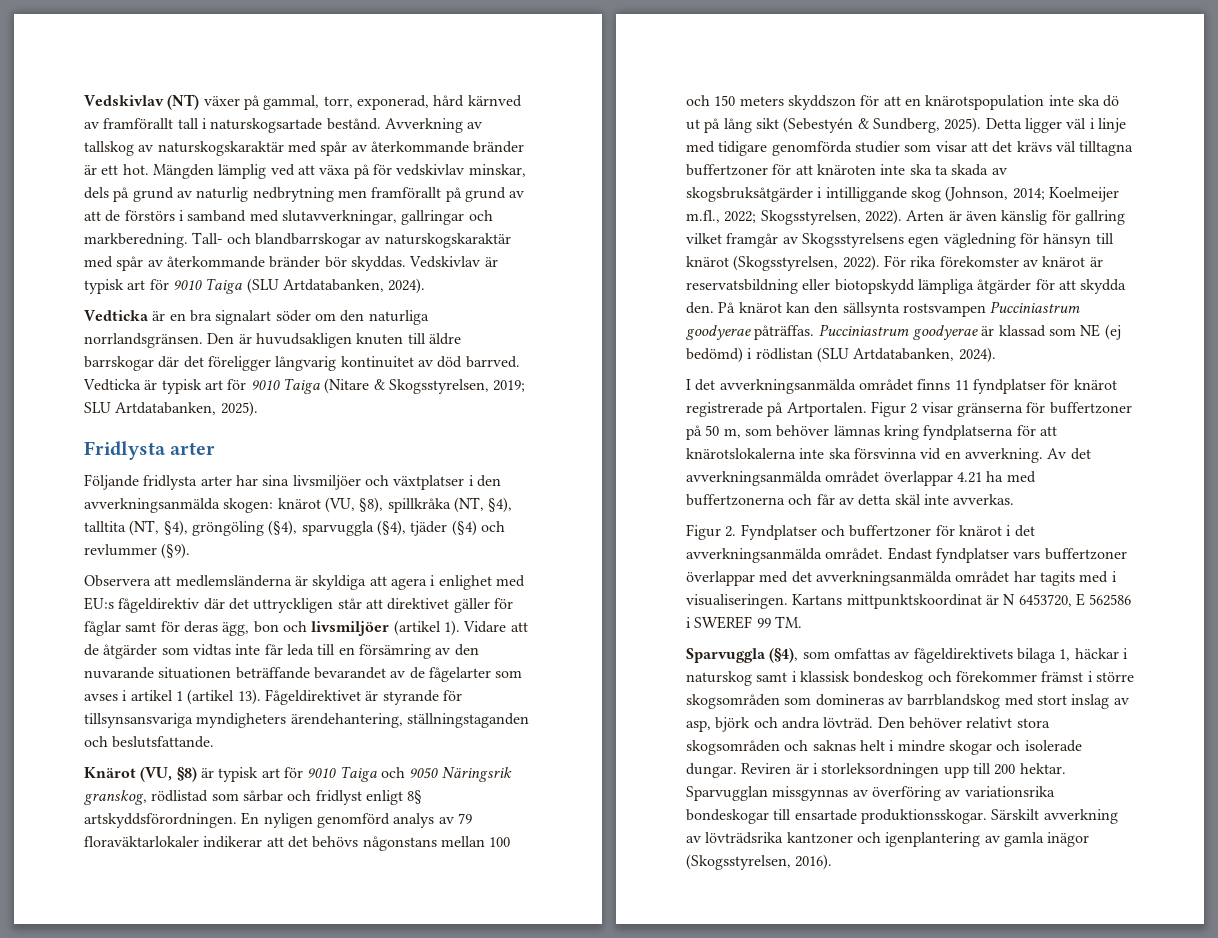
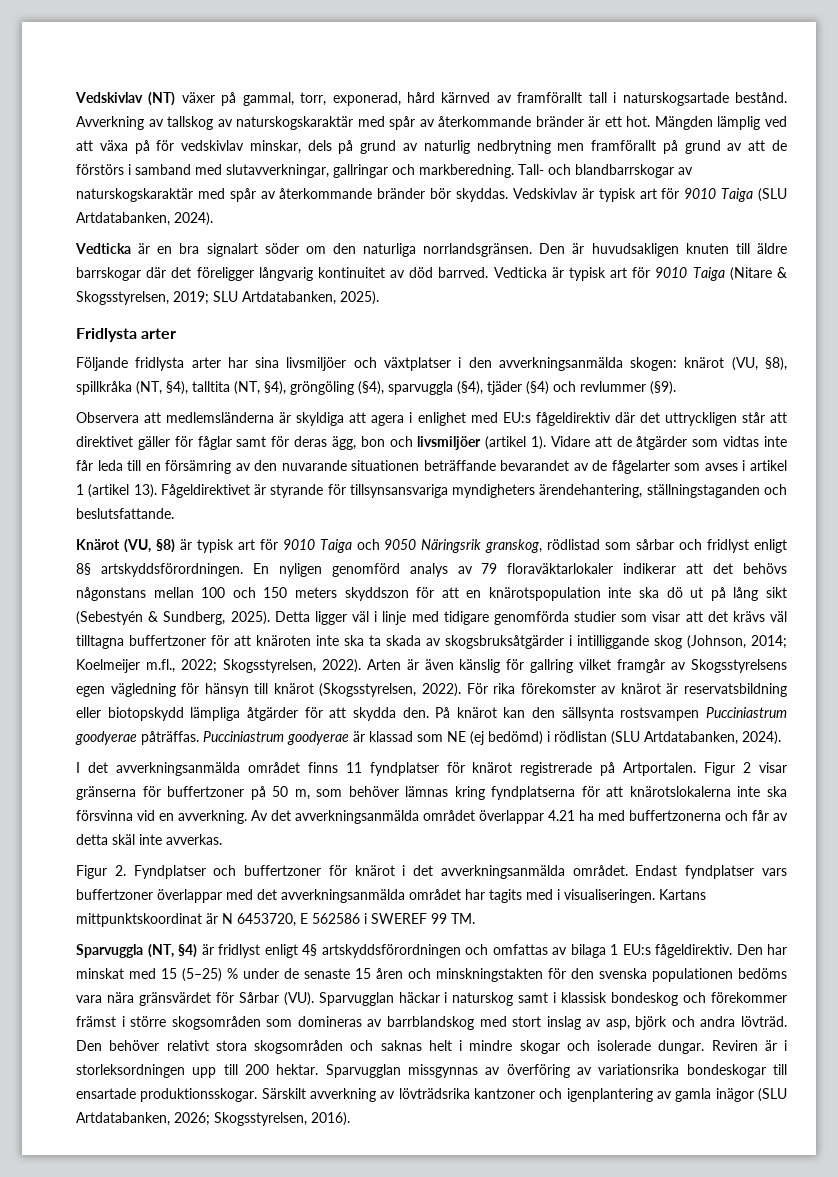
[769,648,1071,663] (§4), som omfattas av fågeldirektivets bilaga 1, -> [147,944,787,958] [76,968,787,982] [76,992,394,1006] (NT, §4) är fridlyst enligt 4§ artskyddsförordningen och omfattas av bilaga 1 EU:s fågeldirektiv. Den har minskat med 15 (5–25) % under de senaste 15 åren och minskningstakten för den svenska populationen bedöms vara nära gränsvärdet för Sårbar (VU). Sparvugglan
[686,854,791,870] (Skogsstyrelsen, -> [758,1088,787,1102] [76,1112,307,1126] (SLU Artdatabanken, 2026; Skogsstyrelsen,

